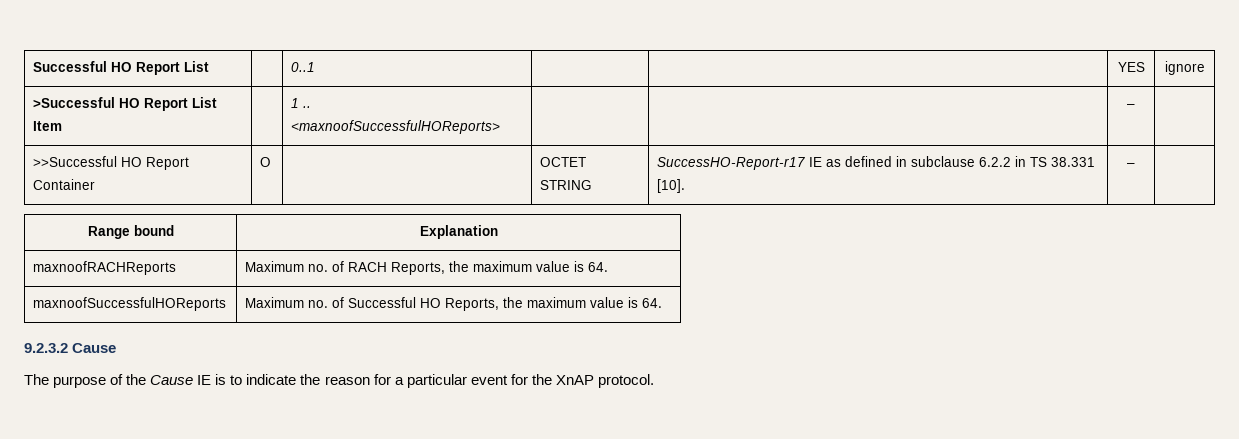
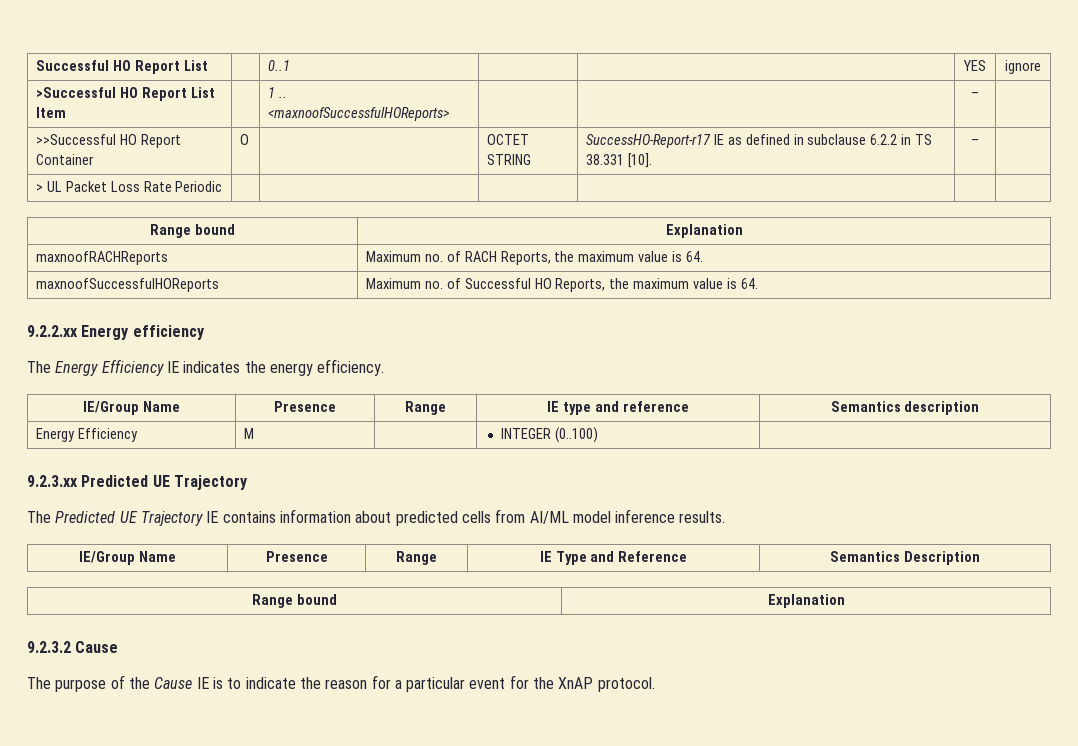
(1135, 165) none -> [35,181,223,192] // > UL Packet Loss Rate Periodic | | | | | |
(663, 303) none -> [27,325,205,340] [27,359,385,376] [83,401,180,415] [274,401,336,412] [405,401,446,415] [547,401,689,415] [830,401,980,415] [35,428,138,442] [243,428,254,439] [500,427,598,443] [27,475,248,490] [27,509,726,526] [79,551,176,565] [265,551,328,562] [396,551,437,565] [539,551,688,565] [830,551,980,565] [252,594,337,608] [767,594,845,608] // 9.2.2.xx Energy efficiency // The Energy Efficiency IE indicates the energy efficiency. // IE/Group Name | Presence | Range | IE type and reference | Semantics description // Energy Efficiency | M | | INTEGER (0..100) | // 9.2.3.xx Predicted UE Trajectory // The Predicted UE Trajectory IE contains information about predicted cells from AI/ML model inference results. // IE/Group Name | Presence | Range | IE Type and Reference | Semantics Description // Range bound | Explanation

